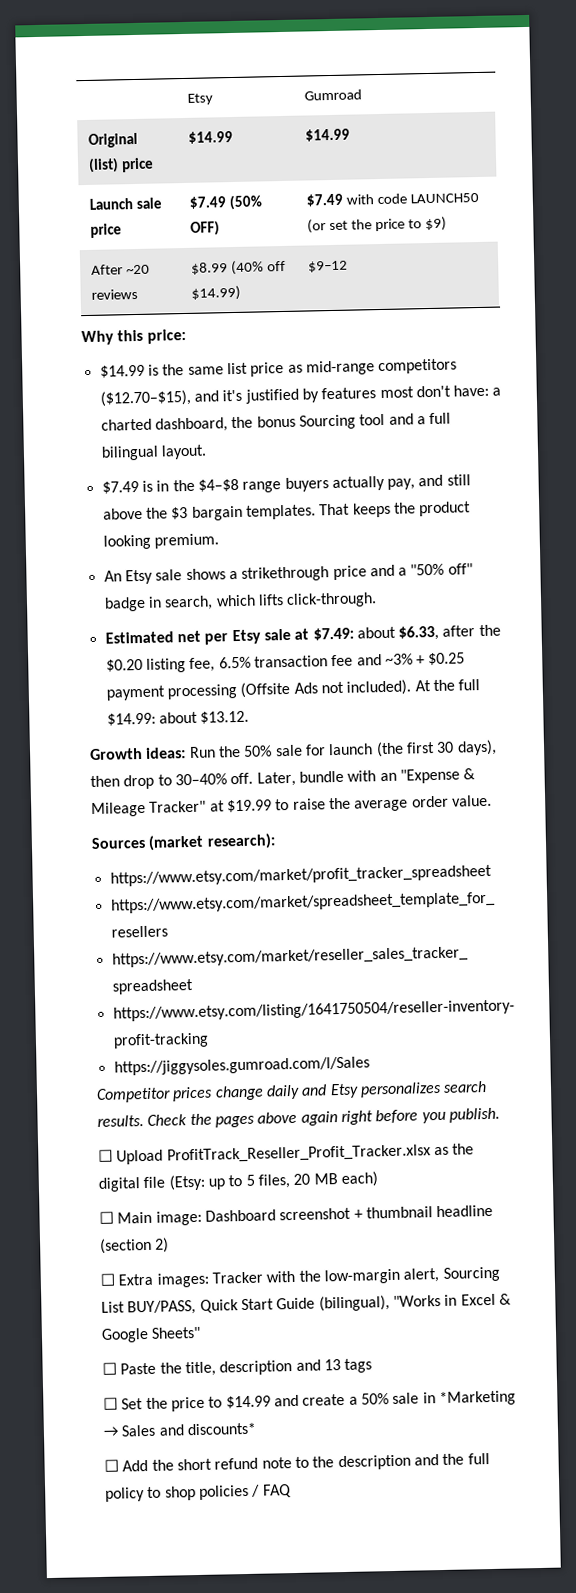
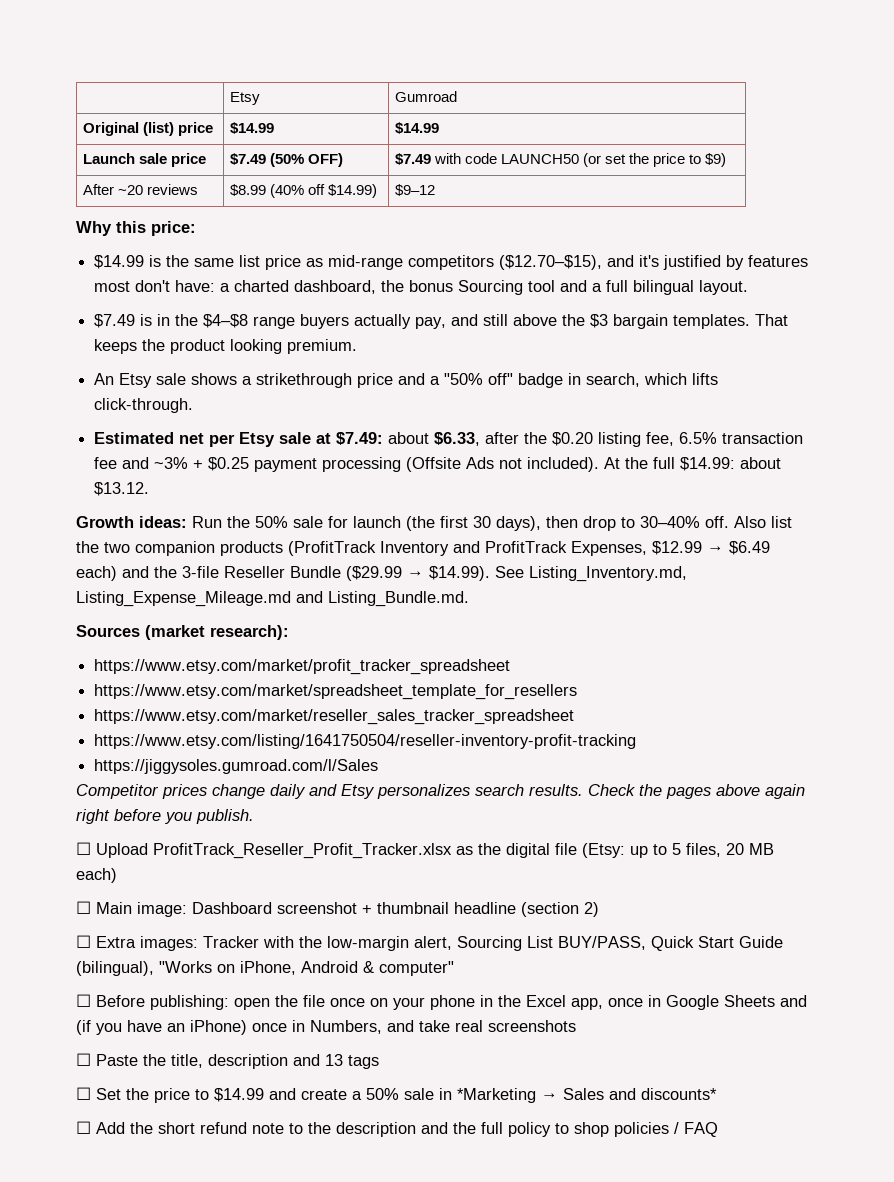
[256,768,476,787] [91,794,492,818] Later, bundle with an "Expense & Mileage Tracker" at $19.99 to raise the average order value. -> [734,516,792,528] [76,541,770,556] [76,566,687,582] [76,591,469,607] Also list the two companion products (ProfitTrack Inventory and ProfitTrack Expenses, $12.99 → $6.49 each) and the 3-file Reseller Bundle ($29.99 → $14.99). See Listing_Inventory.md, Listing_Expense_Mileage.md and Listing_Bundle.md.
[444,1293,511,1306] [101,1326,202,1343] in Excel & Google Sheets" -> [217,961,454,976] [76,994,807,1010] [76,1020,576,1035] on iPhone, Android & computer" // ☐ Before publishing: open the file once on your phone in the Excel app, once in Google Sheets and (if you have an iPhone) once in Numbers, and take real screenshots

